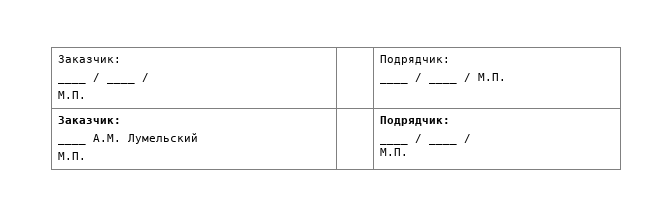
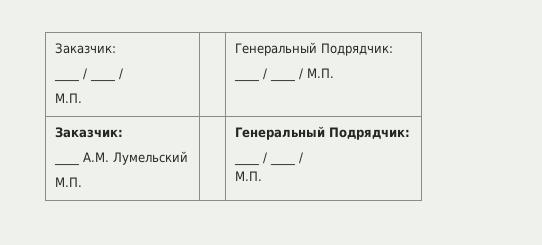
(87, 95) none -> [234,42,317,56] Генеральный
(87, 156) none -> [234,126,325,140] Генеральный

